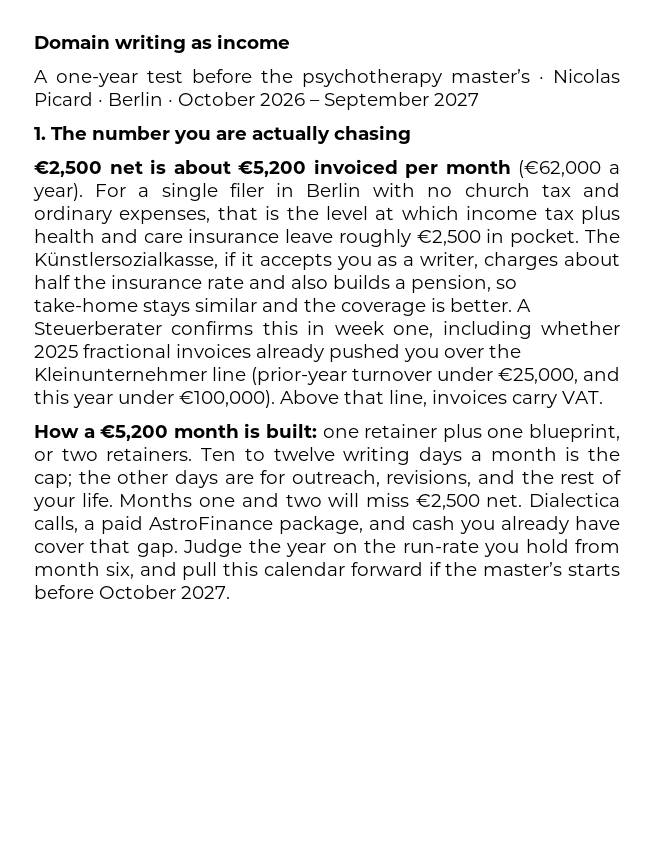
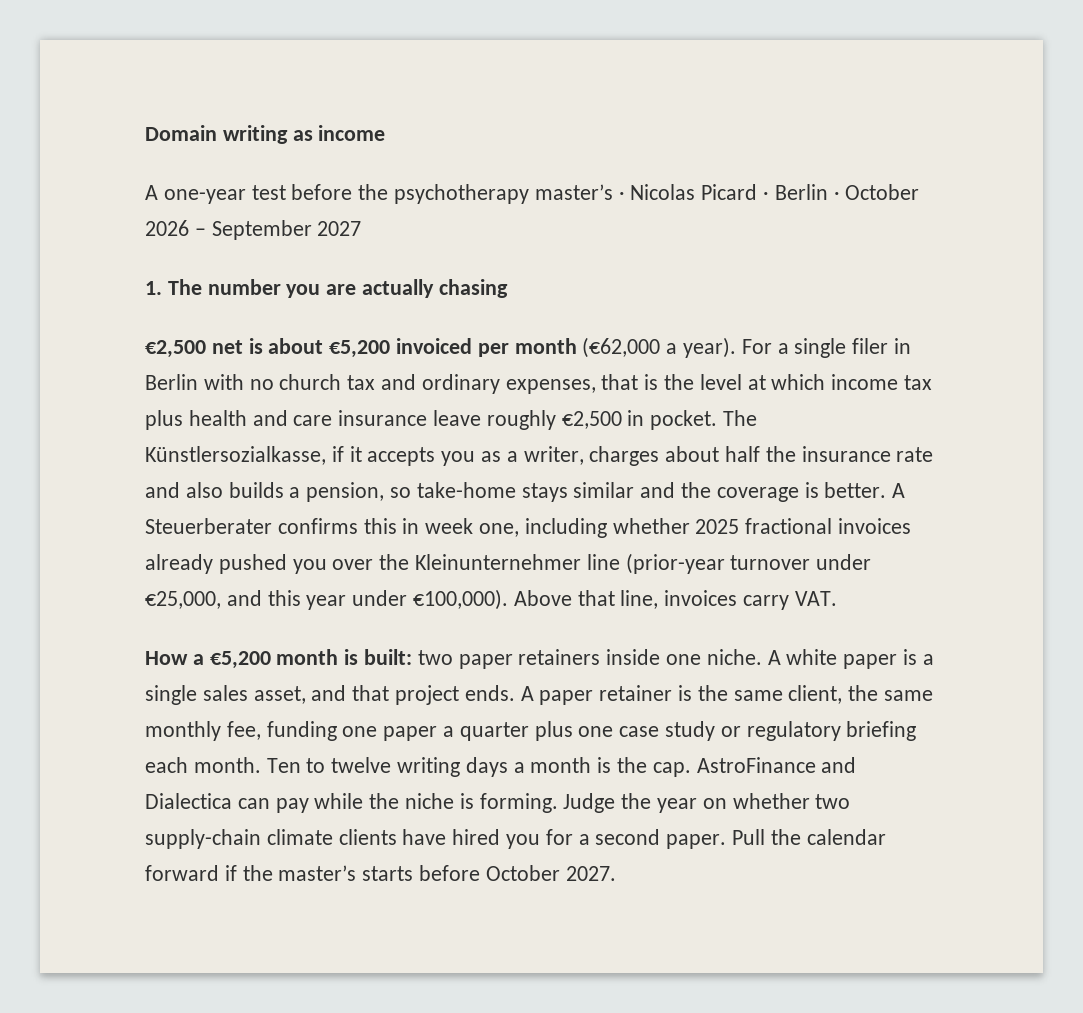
[322,424,621,442] [34,447,193,461] one retainer plus one blueprint, or two retainers. -> [417,649,934,669] [145,685,934,705] [145,721,917,741] [145,757,261,773] two paper retainers inside one niche. A white paper is a single sales asset, and that project ends. A paper retainer is the same client, the same monthly fee, funding one paper a quarter plus one case study or regulatory briefing each month.
[34,470,621,488] [33,493,620,511] [34,516,620,534] [34,539,620,557] [34,562,259,580] cap; the other days are for outreach, revisions, and the rest of your life. Months one and two will miss €2,500 net. Dialectica calls, a paid AstroFinance package, and cash you already have cover that gap. Judge the year on the run-rate you hold from month six, and pull this -> [652,757,857,777] [145,793,851,813] [145,829,801,849] cap. AstroFinance and Dialectica can pay while the niche is forming. Judge the year on whether two supply-chain climate clients have hired you for a second paper. Pull the

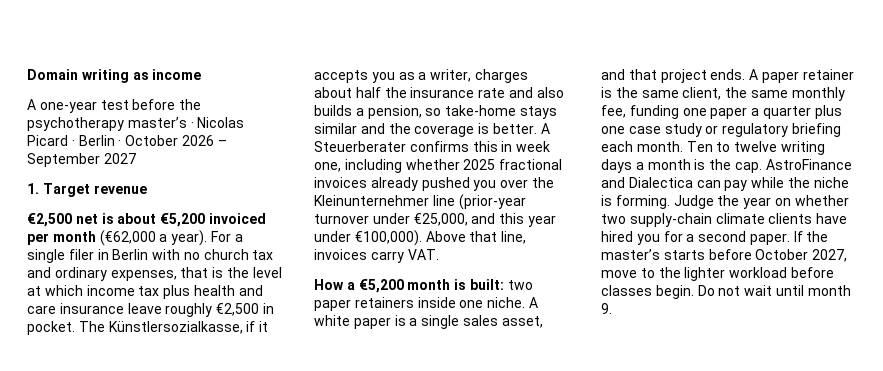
[167,279,508,298] The number you are actually chasing -> [42,183,147,197] Target revenue
[732,829,886,845] [145,865,237,881] Pull the calendar forward if -> [793,231,803,242] If
[565,866,616,881] 2027. -> [812,249,848,262] [601,267,834,281] [601,285,851,299] [601,303,612,314] 2027, move to the lighter workload before classes begin. Do not wait until month 9.

